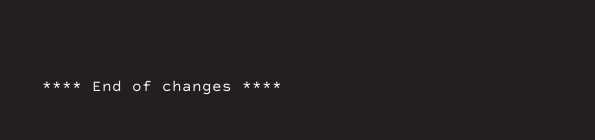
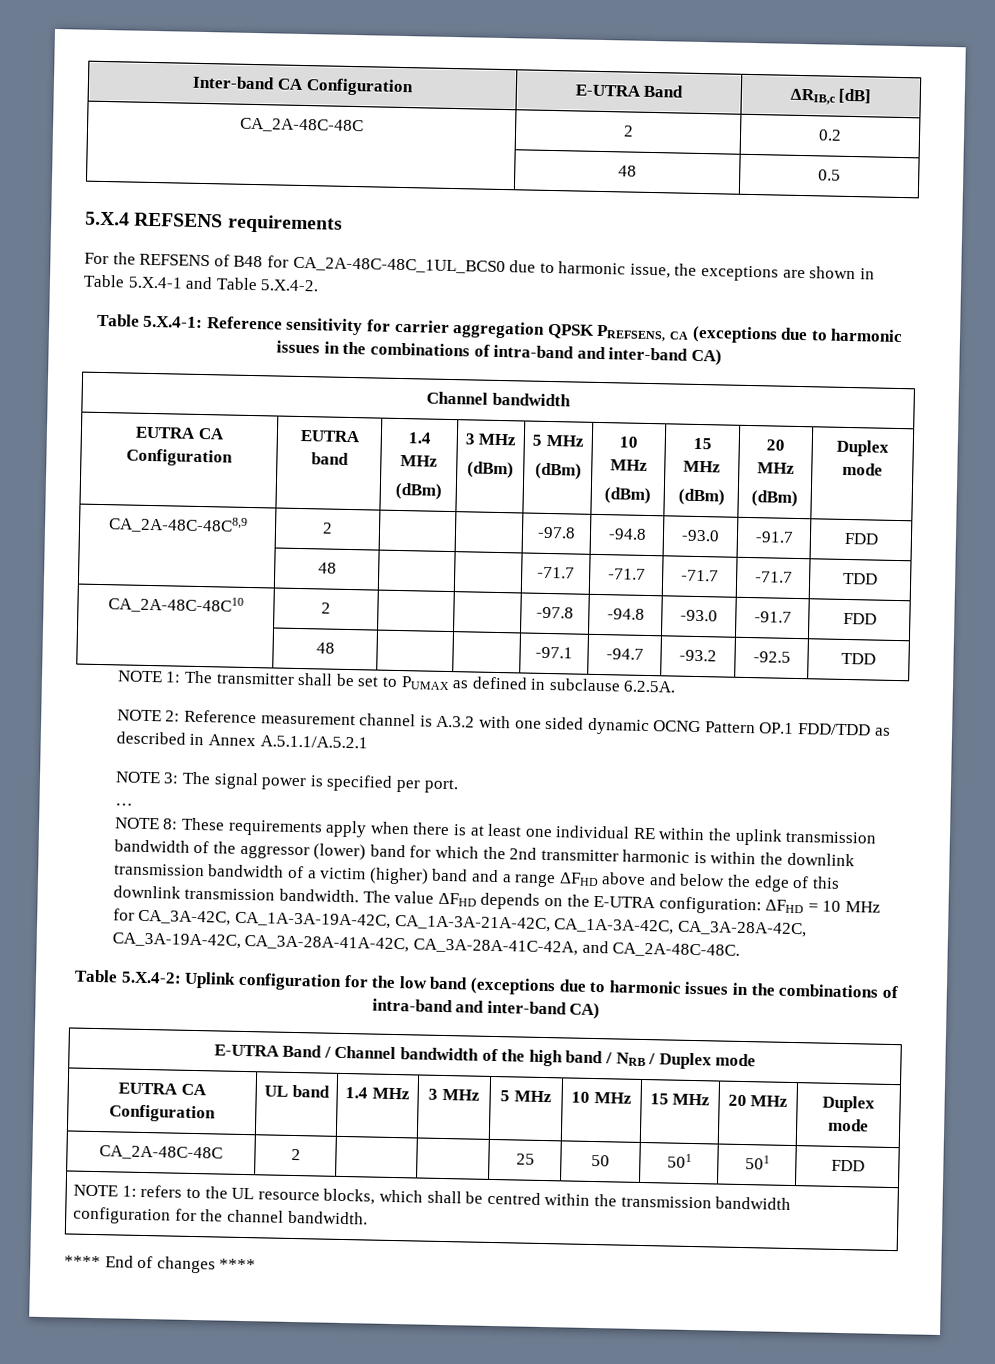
(42, 86) none -> [192,75,414,97] [574,84,685,98] [789,88,872,105] [240,117,364,134] [622,125,634,137] [818,129,842,141] [618,165,637,177] [818,169,841,181] [85,211,343,234] [84,252,875,282] [83,274,320,292] [96,313,904,344] [276,340,722,366] [426,391,571,407] [135,426,225,440] [126,448,233,467] [299,429,361,443] [310,452,349,465] [407,432,431,444] [400,455,438,467] [394,482,442,500] [464,433,517,446] [467,461,514,479] [532,434,584,447] [534,462,582,480] [619,436,638,448] [609,459,648,471] [604,487,651,505] [692,437,712,450] [683,460,721,473] [677,488,725,506] [766,439,785,451] [756,462,795,474] [751,490,798,507] [836,439,889,457] [842,462,883,476] [107,515,248,534] [322,522,333,534] [537,526,576,539] [607,528,647,540] [681,529,720,542] [754,531,794,543] [843,532,879,545] [317,562,337,574] [537,566,575,579] [607,568,646,580] [681,569,719,582] [754,571,793,583] [843,572,878,585] [108,595,244,614] [321,602,331,614] [536,606,574,619] [606,608,645,620] [680,609,718,622] [753,611,792,623] [842,612,877,625] [315,642,335,654] [535,646,573,659] [605,648,644,660] [679,649,717,662] [752,651,791,663] [841,652,876,665] [116,670,677,693] [116,709,891,736] [115,731,368,749] [114,771,459,794] [114,803,133,806] [113,817,878,846] [113,839,855,867] [113,863,840,892] [112,885,882,915] [112,908,807,938] [111,932,741,958] [74,969,898,999] [371,998,601,1020] [213,1044,757,1070] [118,1082,207,1096] [109,1104,216,1123] [264,1084,330,1098] [345,1087,410,1100] [428,1088,480,1101] [500,1090,552,1103] [571,1091,632,1104] [649,1093,711,1106] [727,1094,789,1107] [822,1095,875,1113] [828,1118,869,1132] [99,1145,223,1161] [290,1148,301,1161] [515,1153,535,1165] [591,1154,610,1167] [666,1153,692,1168] [744,1155,770,1170] [830,1159,865,1172] [73,1184,792,1211] [73,1206,368,1225] Inter-band CA Configuration | E-UTRA Band | ΔRIB,c [dB] // CA_2A-48C-48C | 2 | 0.2 // | 48 | 0.5 // 5.X.4 REFSENS requirements // For the REFSENS of B48 for CA_2A-48C-48C_1UL_BCS0 due to harmonic issue, the exceptions are shown in Table 5.X.4-1 and Table 5.X.4-2. // Table 5.X.4-1: Reference sensitivity for carrier aggregation QPSK PREFSENS, CA (exceptions due to harmonic issues in the combinations of intra-band and inter-band CA) // Channel bandwidth // EUTRA CA Configuration | EUTRA band | 1.4 MHz // (dBm) | 3 MHz // (dBm) | 5 MHz // (dBm) | 10 MHz // (dBm) | 15 MHz // (dBm) | 20 MHz // (dBm) | Duplex mode // CA_2A-48C-48C8,9 | 2 | | | -97.8 | -94.8 | -93.0 | -91.7 | FDD // | 48 | | | -71.7 | -71.7 | -71.7 | -71.7 | TDD // CA_2A-48C-48C10 | 2 | | | -97.8 | -94.8 | -93.0 | -91.7 | FDD // | 48 | | | -97.1 | -94.7 | -93.2 | -92.5 | TDD // NOTE 1: The transmitter shall be set to PUMAX as defined in subclause 6.2.5A. // NOTE 2: Reference measurement channel is A.3.2 with one sided dynamic OCNG Pattern OP.1 FDD/TDD as described in Annex A.5.1.1/A.5.2.1 // NOTE 3: The signal power is specified per port. // … // NOTE 8: These requirements apply when there is at least one individual RE within the uplink transmission bandwidth of the aggressor (lower) band for which the 2nd transmitter harmonic is within the downlink transmission bandwidth of a victim (higher) band and a range ΔFHD above and below the edge of this downlink transmission bandwidth. The value ΔFHD depends on the E-UTRA configuration: ΔFHD = 10 MHz for CA_3A-42C, CA_1A-3A-19A-42C, CA_1A-3A-21A-42C, CA_1A-3A-42C, CA_3A-28A-42C, CA_3A-19A-42C, CA_3A-28A-41A-42C, CA_3A-28A-41C-42A, and CA_2A-48C-48C. // Table 5.X.4-2: Uplink configuration for the low band (exceptions due to harmonic issues in the combinations of intra-band and inter-band CA) // E-UTRA Band / Channel bandwidth of the high band / NRB / Duplex mode // EUTRA CA Configuration | UL band | 1.4 MHz | 3 MHz | 5 MHz | 10 MHz | 15 MHz | 20 MHz | Duplex mode // CA_2A-48C-48C | 2 | | | 25 | 50 | 501 | 501 | FDD // NOTE 1: refers to the UL resource blocks, which shall be centred within the transmission bandwidth configuration for the channel bandwidth. //

